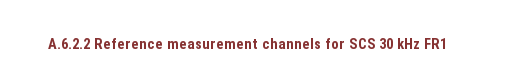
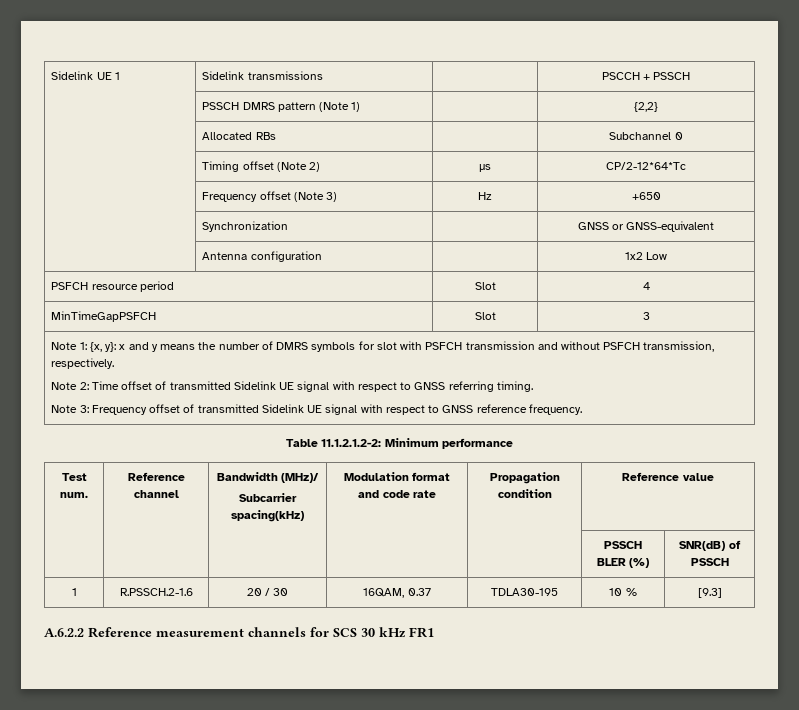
(48, 43) none -> [51,71,120,80] [202,71,323,80] [601,72,691,80] [202,102,361,112] [634,102,658,112] [202,132,276,140] [609,132,683,140] [202,161,321,172] [479,164,491,172] [606,162,686,170] [202,191,338,202] [478,192,492,200] [631,192,661,200] [202,221,289,232] [577,221,715,232] [202,251,322,262] [624,252,668,260] [51,281,174,292] [474,282,496,290] [642,282,650,290] [51,311,157,322] [474,312,496,320] [642,312,650,320] [51,341,715,352] [51,358,115,369] [51,381,533,392] [51,404,582,415] [286,438,513,449] [61,473,87,481] [60,492,88,498] [127,472,185,481] [133,490,179,498] [216,472,320,483] [239,493,297,502] [231,510,304,522] [343,472,451,481] [358,490,436,498] [489,472,560,484] [497,489,552,498] [622,472,714,481] [604,541,642,549] [596,558,650,568] [679,540,741,551] [690,558,729,566] [71,588,77,596] [119,588,193,596] [246,588,289,596] [363,588,431,598] [491,588,558,596] [609,588,637,596] [697,588,722,598] Sidelink UE 1 | Sidelink transmissions | | PSCCH + PSSCH // | PSSCH DMRS pattern (Note 1) | | {2,2} // | Allocated RBs | | Subchannel 0 // | Timing offset (Note 2) | μs | CP/2-12*64*Tc // | Frequency offset (Note 3) | Hz | +650 // | Synchronization | | GNSS or GNSS-equivalent // | Antenna configuration | | 1x2 Low // PSFCH resource period | Slot | 4 // MinTimeGapPSFCH | Slot | 3 // Note 1: {x, y}: x and y means the number of DMRS symbols for slot with PSFCH transmission and without PSFCH transmission, respectively. // Note 2: Time offset of transmitted Sidelink UE signal with respect to GNSS referring timing. // Note 3: Frequency offset of transmitted Sidelink UE signal with respect to GNSS reference frequency. // Table 11.1.2.1.2-2: Minimum performance // Test num. | Reference channel | Bandwidth (MHz)/ // Subcarrier spacing(kHz) | Modulation format and code rate | Propagation condition | Reference value // | | | | | PSSCH BLER (%) | SNR(dB) of PSSCH // 1 | R.PSSCH.2-1.6 | 20 / 30 | 16QAM, 0.37 | TDLA30-195 | 10 % | [9.3] //

